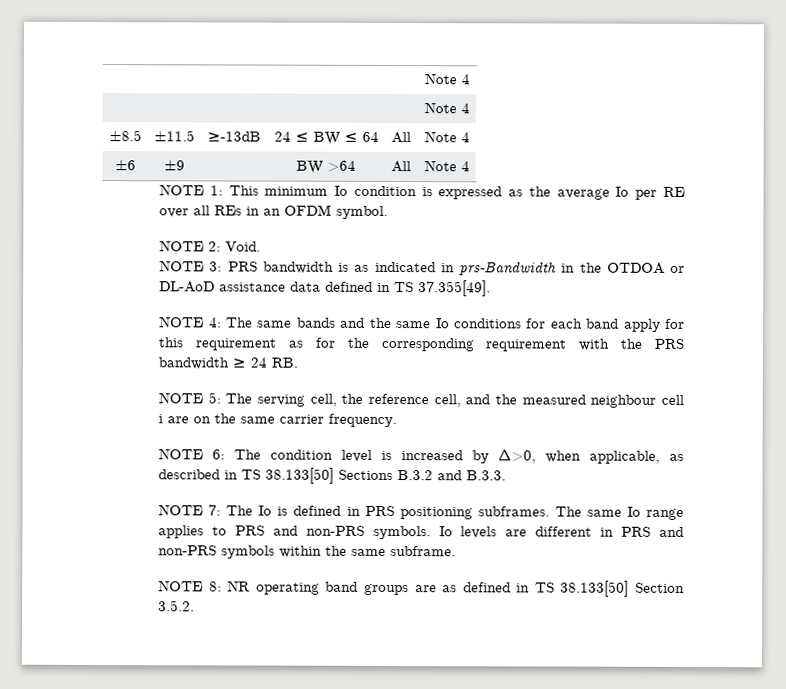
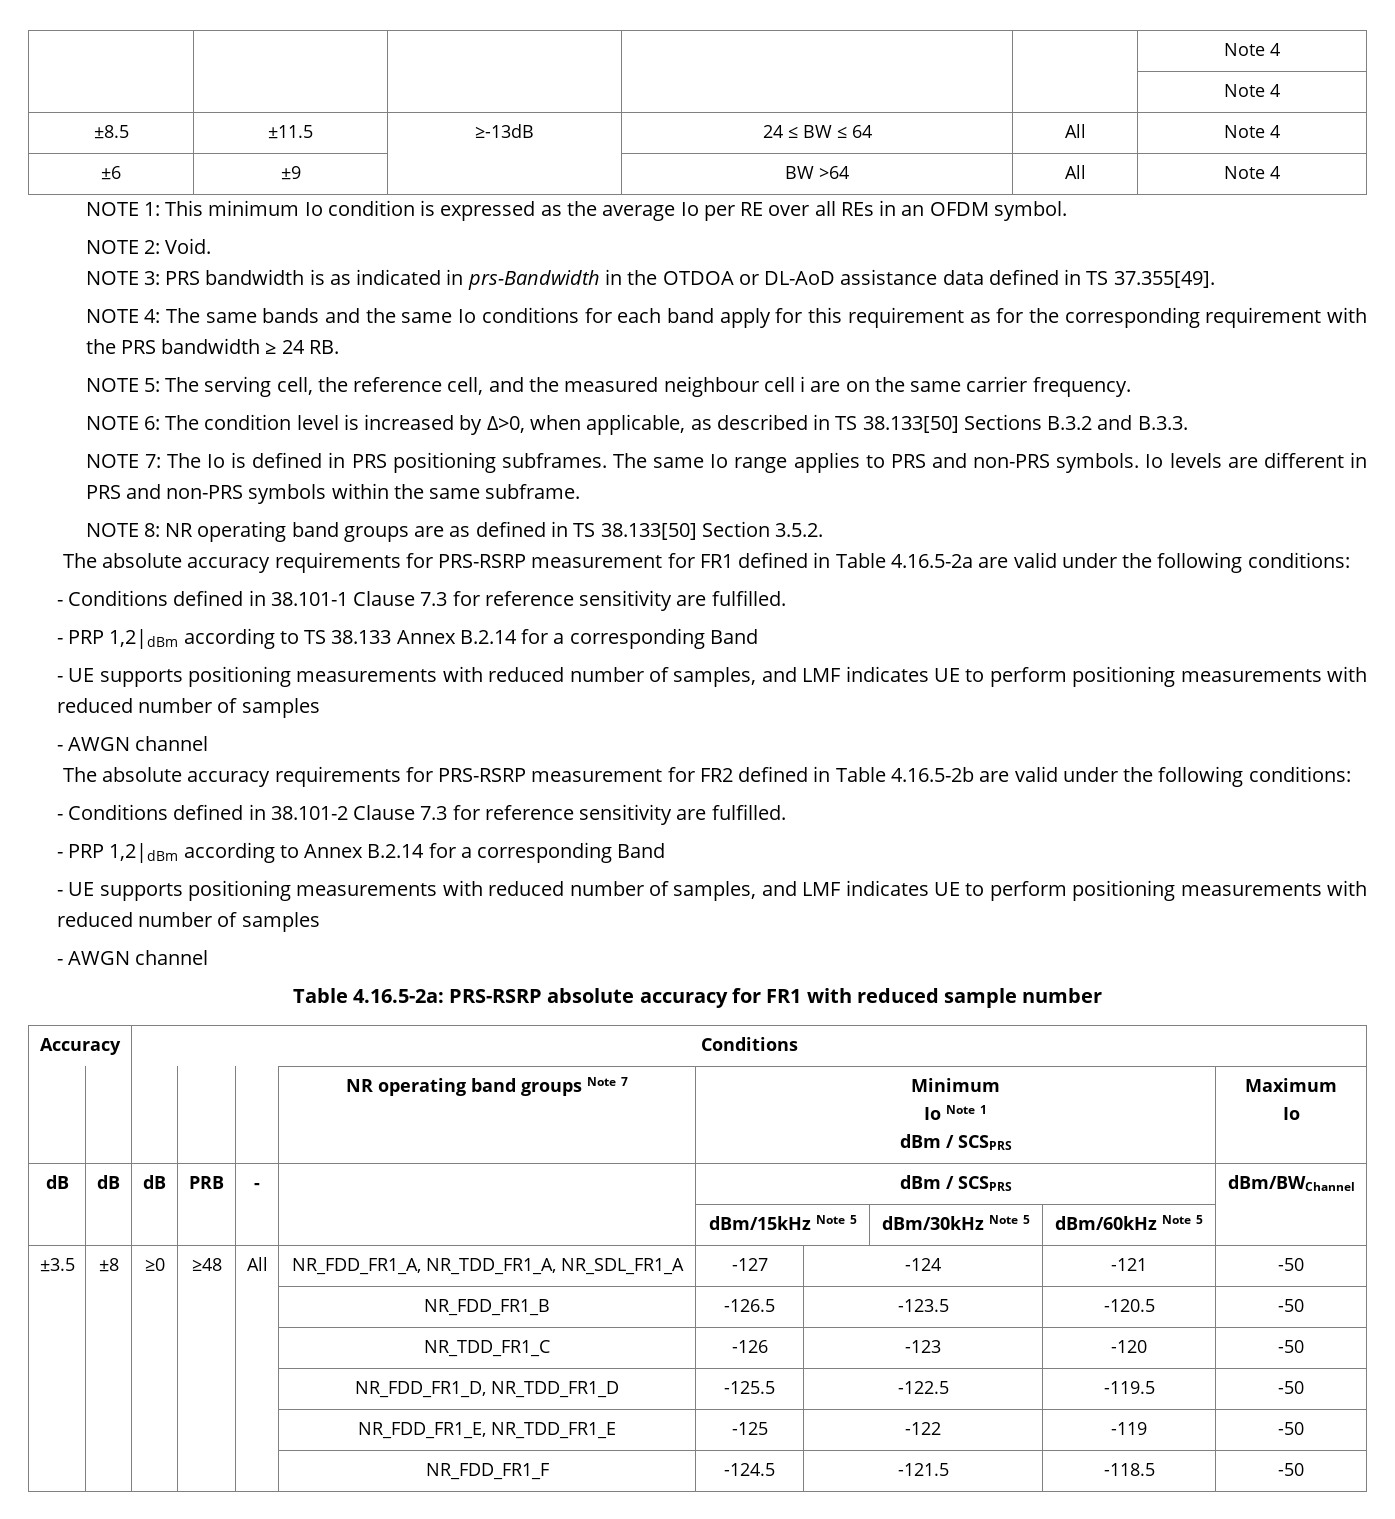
(196, 606) none -> [62,552,1350,573] [56,590,786,611] [56,628,758,649] [56,666,1367,687] [56,698,320,718] [56,736,209,751] [62,766,1351,787] [56,804,786,825] [56,842,666,863] [56,880,1367,901] [56,912,320,932] [56,950,209,965] [292,988,1103,1008] [40,1038,121,1055] [700,1037,798,1051] [345,1077,628,1096] [911,1078,1000,1092] [924,1105,987,1120] [899,1134,1012,1150] [1245,1078,1337,1092] [1282,1107,1300,1120] [45,1175,69,1189] [97,1175,120,1189] [143,1175,166,1189] [189,1176,225,1189] [254,1183,260,1189] [899,1175,1012,1191] [1227,1175,1355,1191] [708,1215,857,1230] [882,1215,1030,1230] [1055,1215,1203,1230] [39,1258,75,1272] [98,1258,119,1272] [144,1258,165,1271] [191,1258,222,1271] [246,1257,268,1271] [291,1258,684,1275] [731,1258,768,1271] [905,1258,941,1271] [1111,1258,1147,1271] [1278,1258,1304,1271] [423,1299,550,1316] [724,1299,775,1312] [897,1299,949,1312] [1103,1299,1155,1312] [1278,1299,1304,1312] [423,1340,550,1357] [731,1340,768,1353] [905,1340,941,1353] [1111,1340,1147,1353] [1278,1340,1304,1353] [354,1381,619,1398] [724,1381,775,1394] [897,1381,949,1394] [1103,1381,1155,1394] [1278,1381,1304,1394] [357,1422,616,1439] [731,1422,768,1435] [905,1422,941,1435] [1111,1422,1147,1435] [1278,1422,1304,1435] [425,1463,549,1480] [724,1463,775,1476] [897,1463,949,1476] [1103,1463,1155,1476] [1278,1463,1304,1476] // The absolute accuracy requirements for PRS-RSRP measurement for FR1 defined in Table 4.16.5-2a are valid under the following conditions: // - Conditions defined in 38.101-1 Clause 7.3 for reference sensitivity are fulfilled. // - PRP 1,2|dBm according to TS 38.133 Annex B.2.14 for a corresponding Band // - UE supports positioning measurements with reduced number of samples, and LMF indicates UE to perform positioning measurements with reduced number of samples // - AWGN channel // The absolute accuracy requirements for PRS-RSRP measurement for FR2 defined in Table 4.16.5-2b are valid under the following conditions: // - Conditions defined in 38.101-2 Clause 7.3 for reference sensitivity are fulfilled. // - PRP 1,2|dBm according to Annex B.2.14 for a corresponding Band // - UE supports positioning measurements with reduced number of samples, and LMF indicates UE to perform positioning measurements with reduced number of samples // - AWGN channel // Table 4.16.5-2a: PRS-RSRP absolute accuracy for FR1 with reduced sample number // Accuracy | Conditions // | | | | | NR operating band groups Note 7 | Minimum // Io Note 1 // dBm / SCSPRS | Maximum // Io // dB | dB | dB | PRB | - | | dBm / SCSPRS | dBm/BWChannel // | | | | | | dBm/15kHz Note 5 | dBm/30kHz Note 5 | dBm/60kHz Note 5 | // ±3.5 | ±8 | ≥0 | ≥48 | All | NR_FDD_FR1_A, NR_TDD_FR1_A, NR_SDL_FR1_A | -127 | -124 | -121 | -50 // | | | | | NR_FDD_FR1_B | -126.5 | -123.5 | -120.5 | -50 // | | | | | NR_TDD_FR1_C | -126 | -123 | -120 | -50 // | | | | | NR_FDD_FR1_D, NR_TDD_FR1_D | -125.5 | -122.5 | -119.5 | -50 // | | | | | NR_FDD_FR1_E, NR_TDD_FR1_E | -125 | -122 | -119 | -50 // | | | | | NR_FDD_FR1_F | -124.5 | -121.5 | -118.5 | -50

